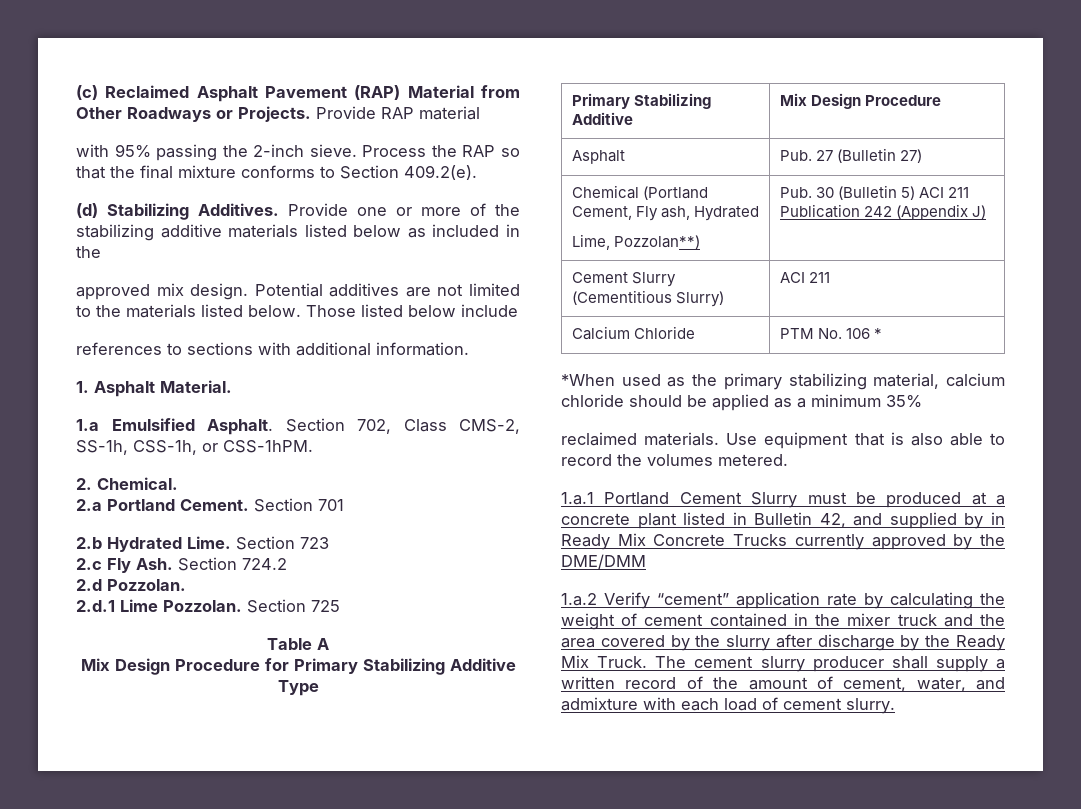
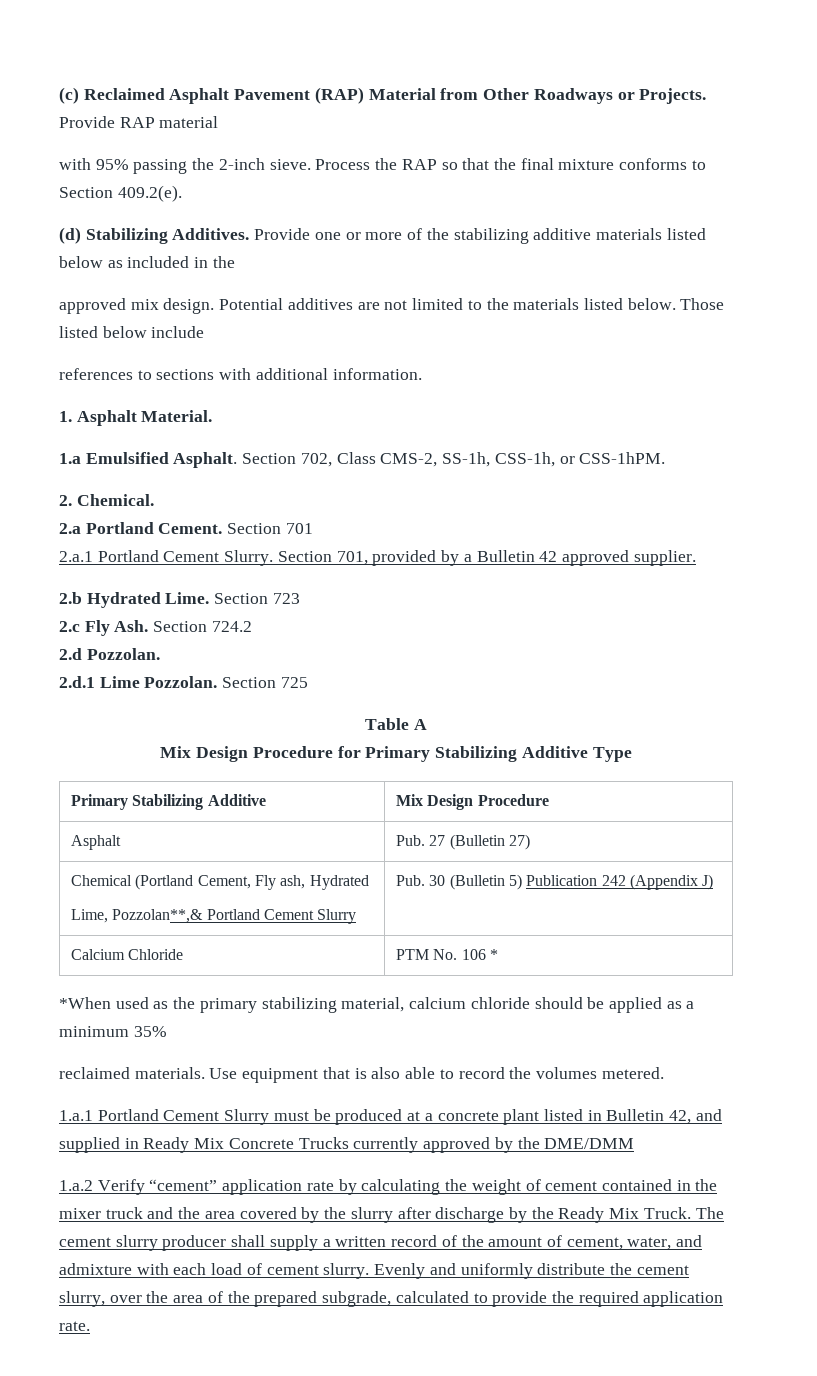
(344, 505) none -> [59,550,696,566] // 2.a.1 Portland Cement Slurry. Section 701, provided by a Bulletin 42 approved supplier.
[613,235,700,249] Pozzolan**) -> [112,909,357,924] Pozzolan**,& Portland Cement Slurry
[918,187,969,198] ACI 211 -> (522, 882) none
[571,272,676,287] [571,290,724,307] [779,272,830,283] // Cement Slurry (Cementitious Slurry) | ACI 211 -> (714, 882) none
[964,513,984,529] by -> (120, 1145) none
(895, 706) none -> [374,1263,689,1279] [59,1291,724,1307] [59,1321,90,1331] Evenly and uniformly distribute the cement slurry, over the area of the prepared subgrade, calculated to provide the required application rate.

